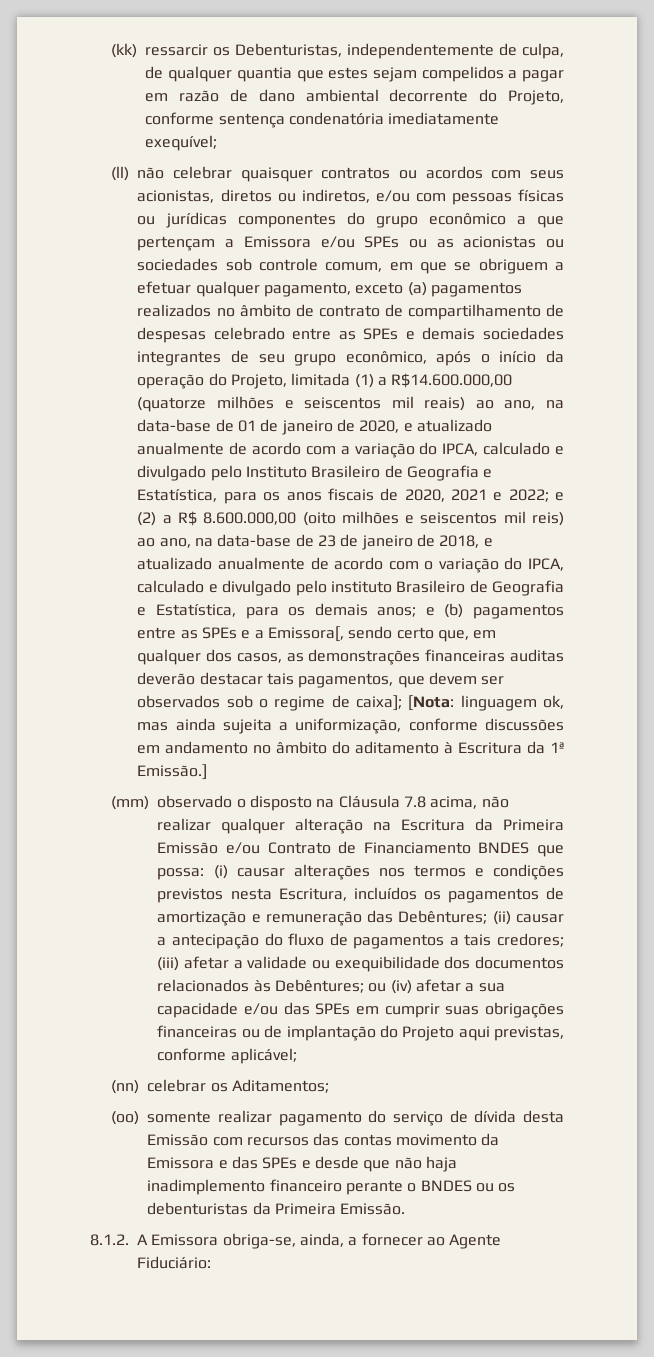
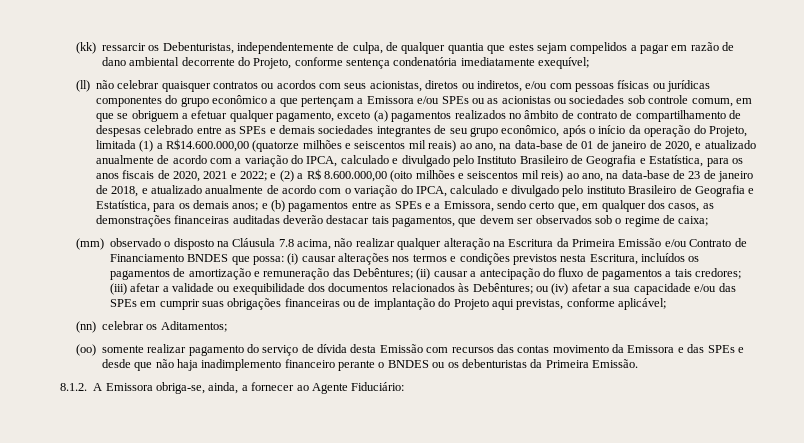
[268,626,345,642] Emissora[, -> [443,201,494,212] Emissora,
[510,649,564,662] auditas -> [232,215,280,224] auditadas
[356,695,564,711] [137,718,564,734] [137,741,564,754] [137,764,208,780] caixa]; [Nota: linguagem ok, mas ainda sujeita a uniformização, conforme discussões em andamento no âmbito do aditamento à Escritura da 1ª Emissão.] -> [678,216,709,226] caixa;

